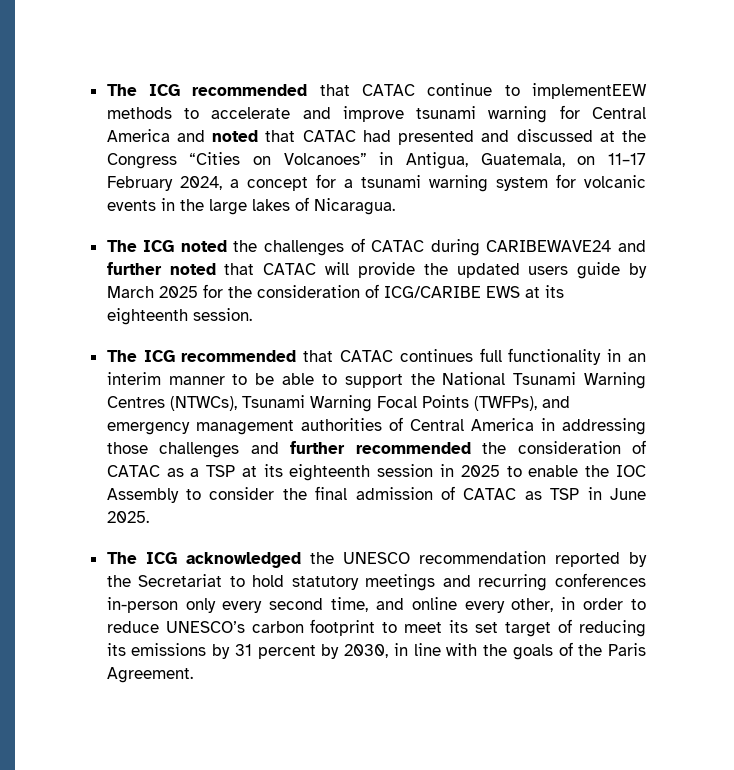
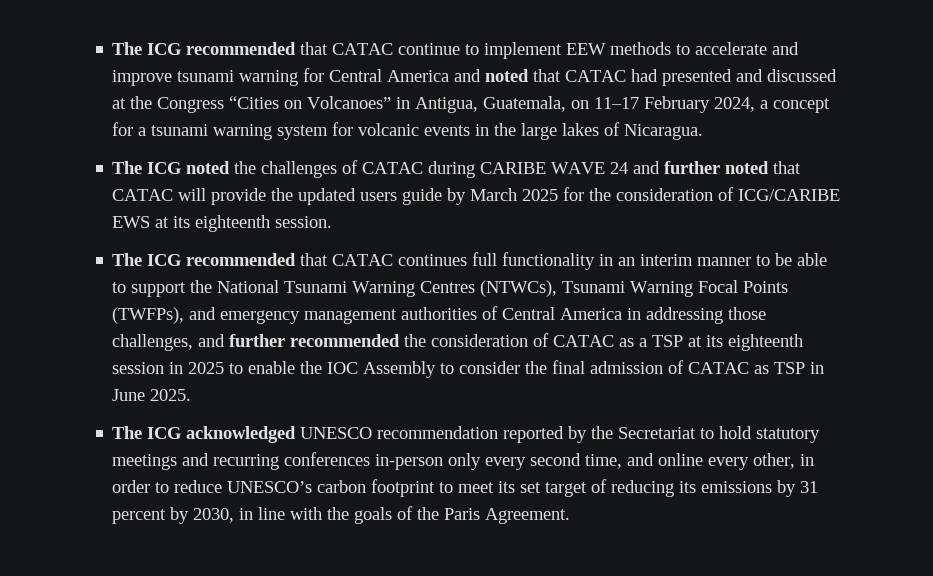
[532,83,647,99] implementEEW -> [484,42,607,59] implement EEW
[486,240,612,252] CARIBEWAVE24 -> [480,162,629,174] CARIBE WAVE 24
[159,442,240,458] challenges -> [112,334,194,351] challenges,
[309,552,334,564] the -> (297, 434) none

